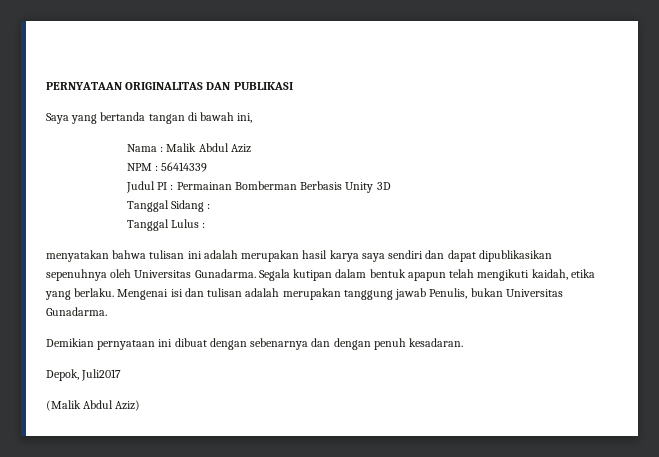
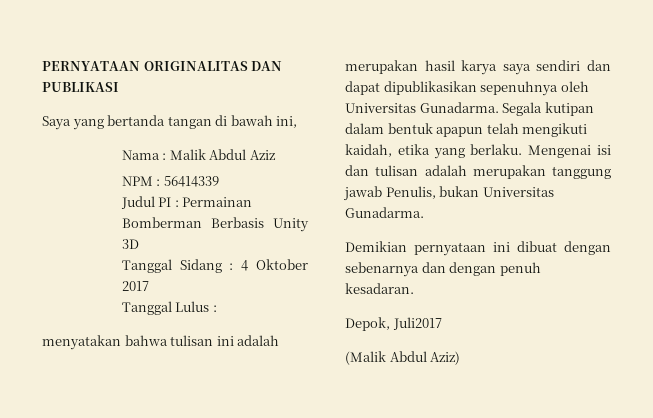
(211, 206) none -> [241,259,309,271] [121,281,149,291] 4 Oktober 2017

